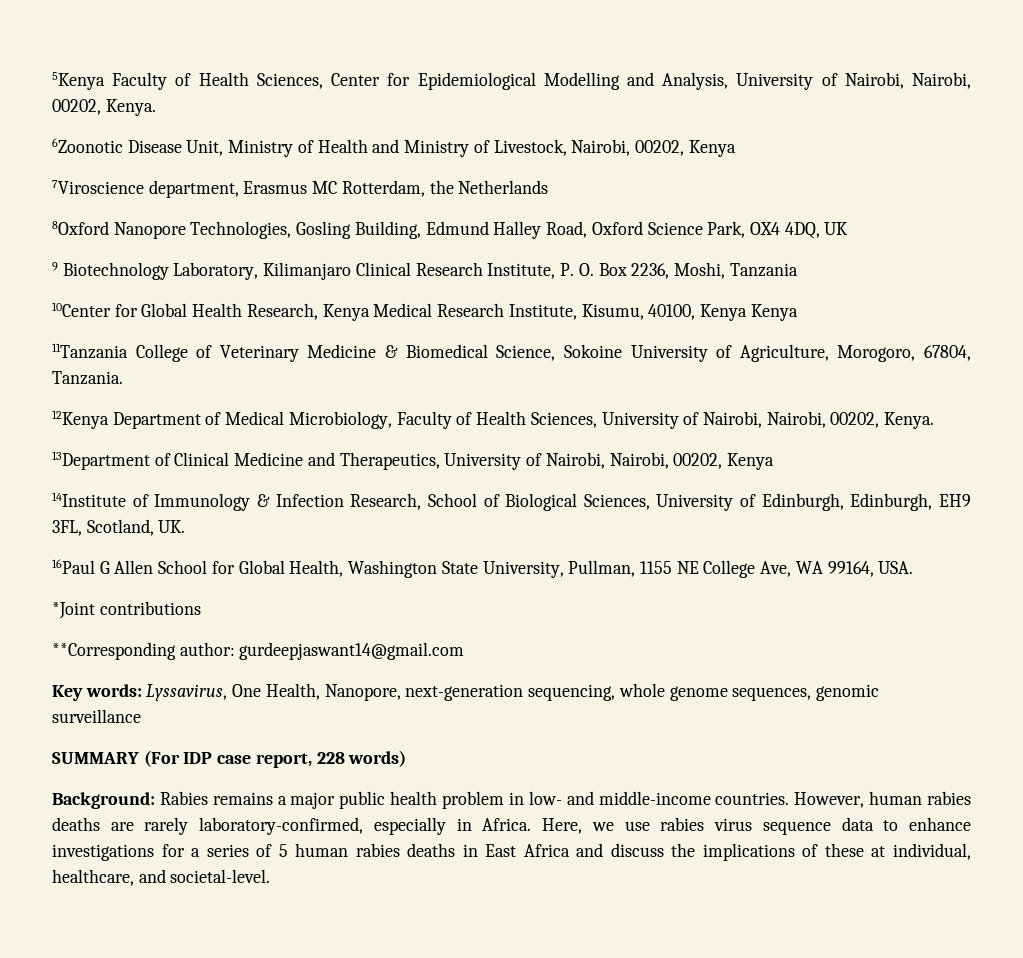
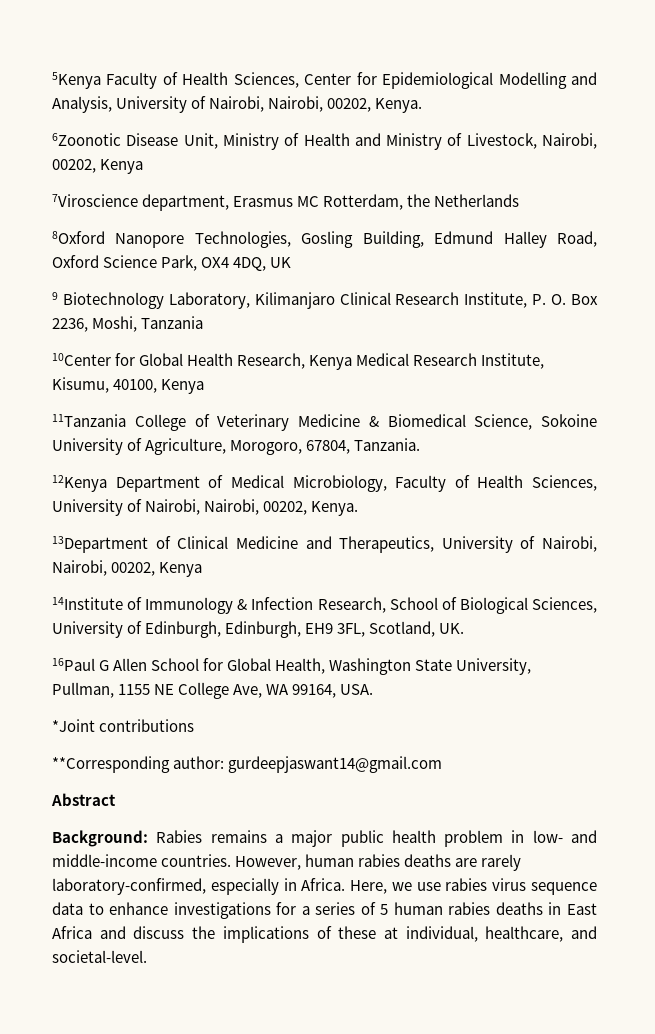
[750,304,798,321] Kenya -> (205, 386) none
[52,683,879,701] [52,709,141,723] [52,750,407,768] Key words: Lyssavirus, One Health, Nanopore, next-generation sequencing, whole genome sequences, genomic surveillance // SUMMARY (For IDP case report, 228 words) -> [51,793,116,806] Abstract

